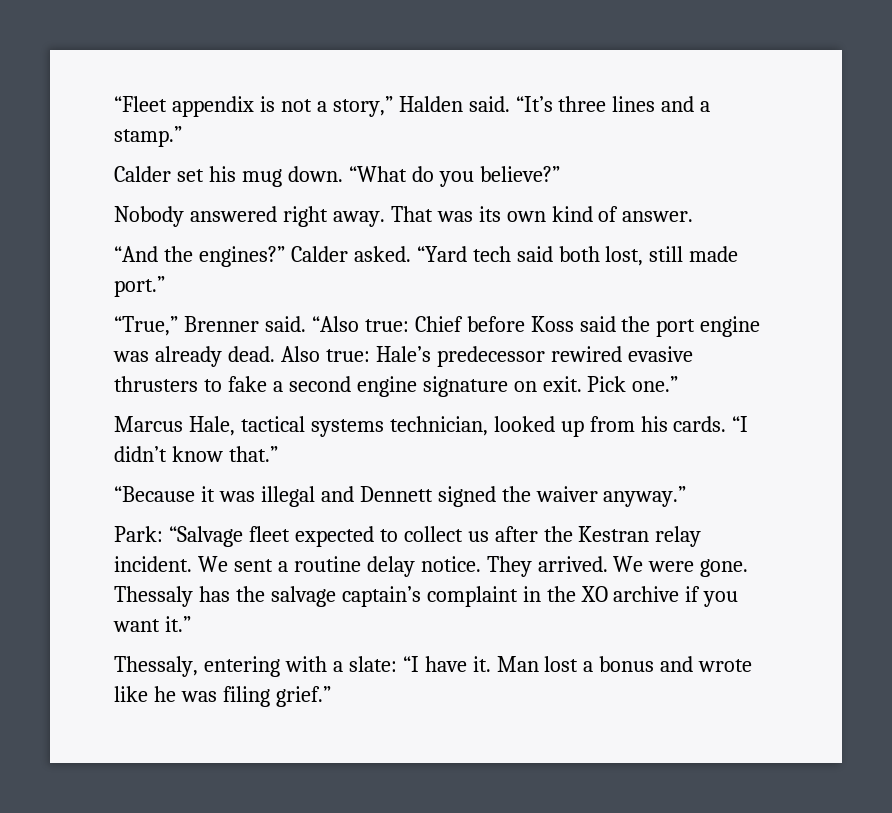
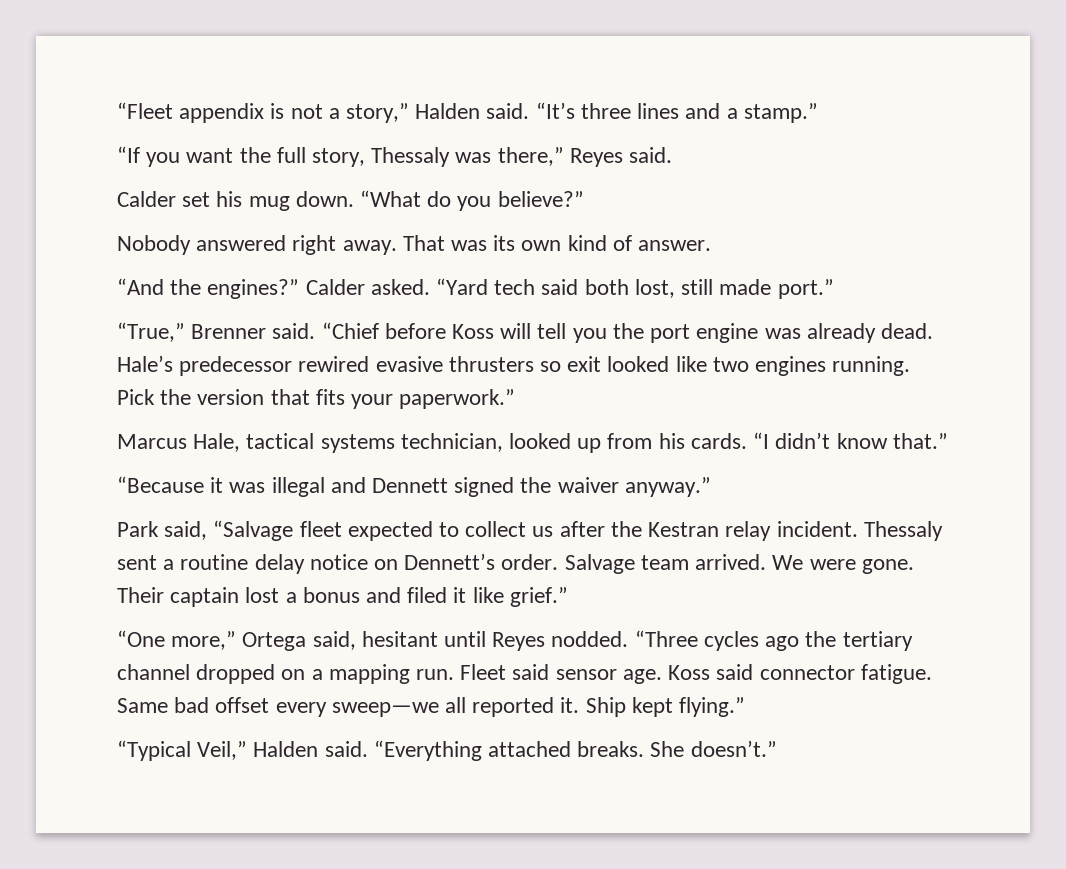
(182, 136) none -> [117,146,673,167] // “If you want the full story, Thessaly was there,” Reyes said.
[311,316,616,332] “Also true: Chief before Koss said -> [321,322,607,343] “Chief before Koss will tell you
[280,346,370,362] Also true: -> (933, 331) none
[203,376,679,397] to fake a second engine signature on exit. Pick one.” -> [540,356,911,376] [117,389,516,409] so exit looked like two engines running. Pick the version that fits your paperwork.”
[114,526,163,542] Park: -> [117,521,208,540] Park said,
[197,556,228,572] We -> [863,521,943,541] Thessaly
[420,556,749,577] [114,586,739,607] [113,616,191,632] [114,656,753,677] [114,686,331,707] notice. They arrived. We were gone. Thessaly has the salvage captain’s complaint in the XO archive if you want it.” // Thessaly, entering with a slate: “I have it. Man lost a bonus and wrote like he was filing grief.” -> [309,553,914,574] [117,587,568,607] [117,630,913,651] [117,664,932,684] [117,697,746,717] [117,740,777,761] notice on Dennett’s order. Salvage team arrived. We were gone. Their captain lost a bonus and filed it like grief.” // “One more,” Ortega said, hesitant until Reyes nodded. “Three cycles ago the tertiary channel dropped on a mapping run. Fleet said sensor age. Koss said connector fatigue. Same bad offset every sweep—we all reported it. Ship kept flying.” // “Typical Veil,” Halden said. “Everything attached breaks. She doesn’t.”

